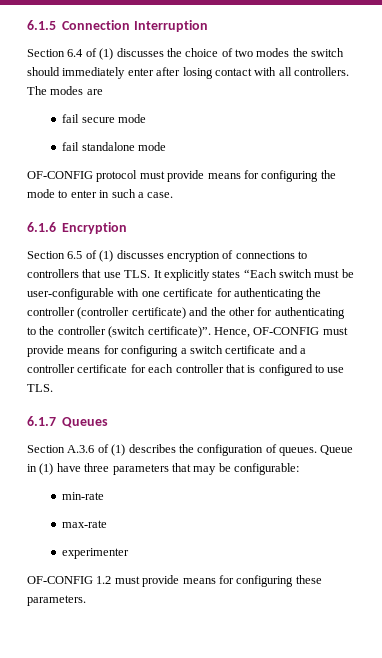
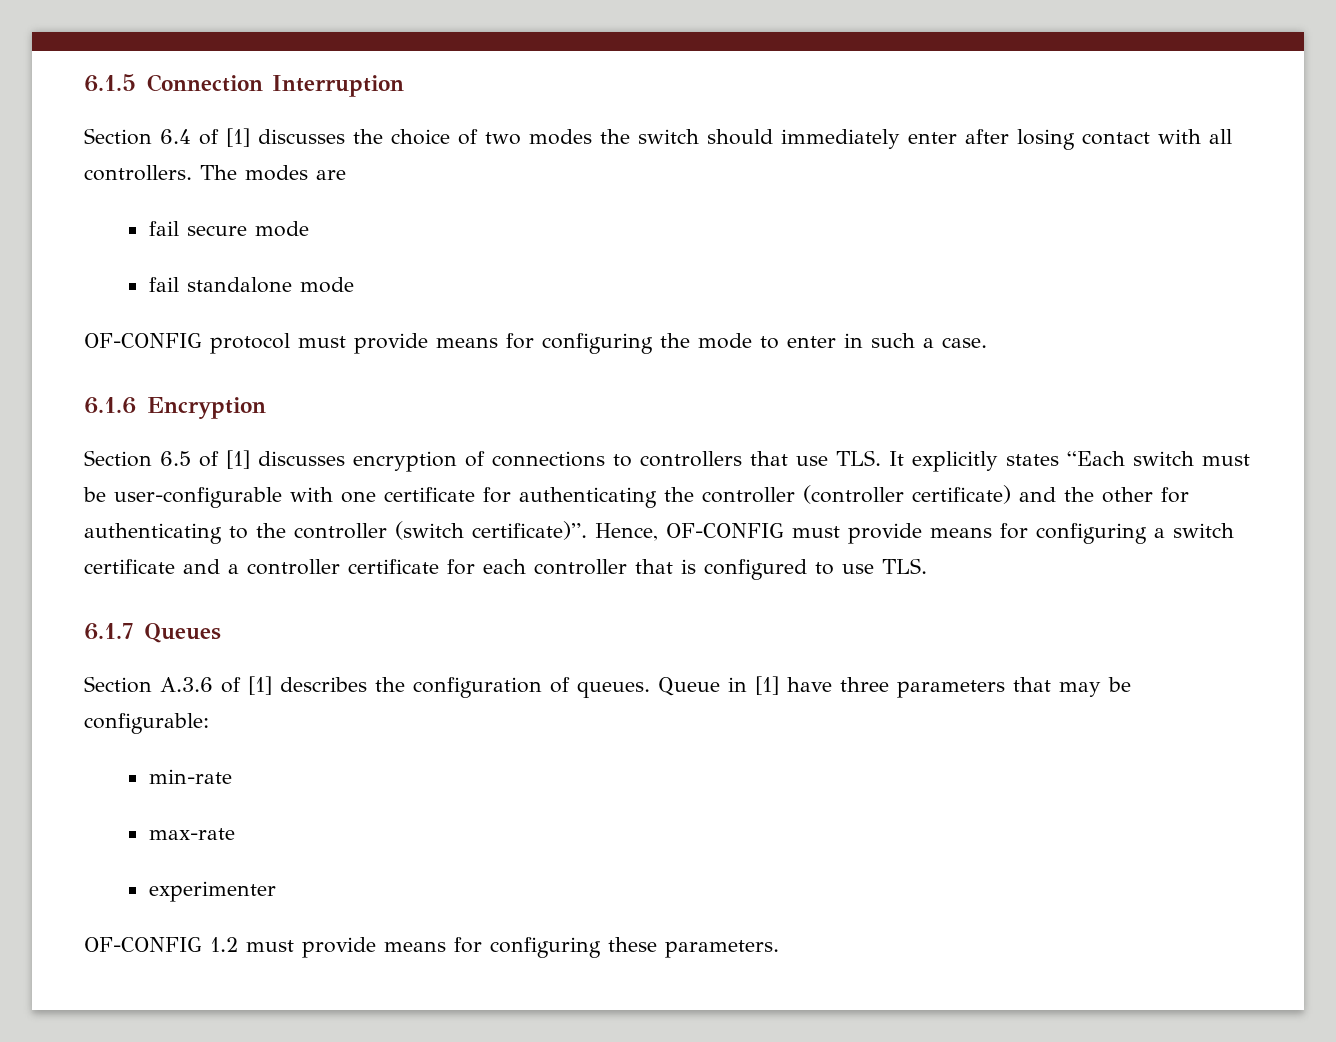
[99,48,114,60] (1) -> [226,128,250,147] [1]
[99,250,114,262] (1) -> [226,450,250,469] [1]
[111,444,126,456] (1) -> [248,676,272,695] [1]
[39,463,54,475] (1) -> [755,676,779,695] [1]

